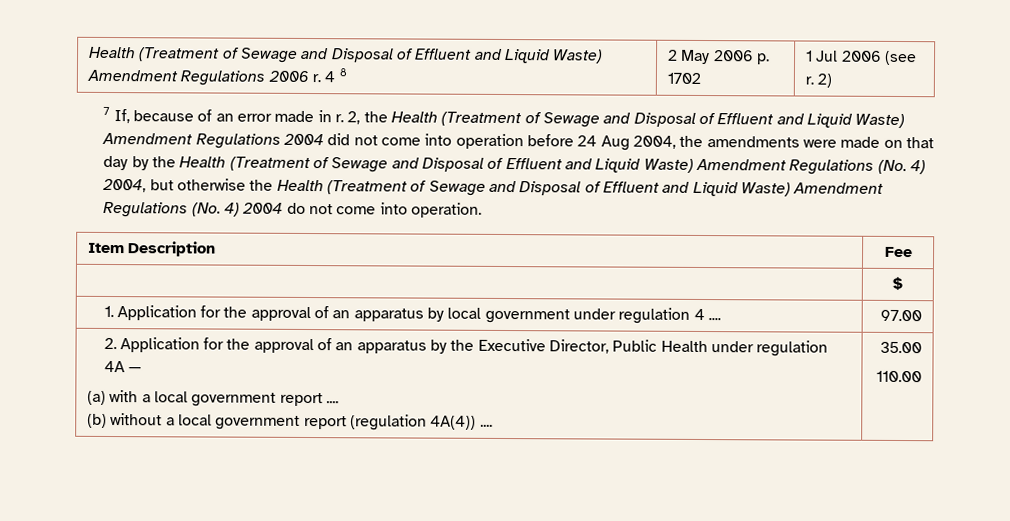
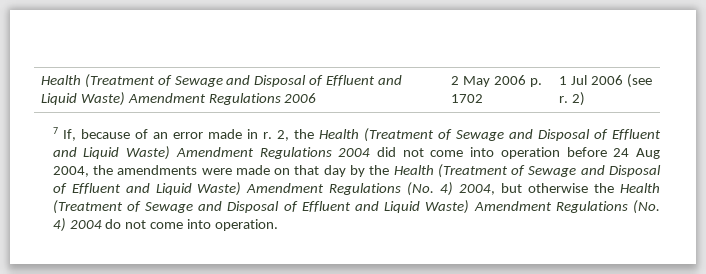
[311,68,347,83] r. 4 8 -> (317, 98) none
[88,241,217,257] [884,246,913,258] [892,276,903,291] [103,305,721,324] [879,309,922,322] [103,337,829,357] [103,360,142,373] [87,389,339,407] [87,413,493,431] [879,341,922,354] [875,370,922,383] // Item Description | Fee // | $ // 1. Application for the approval of an apparatus by local government under regulation 4 .... | 97.00 // 2. Application for the approval of an apparatus by the Executive Director, Public Health under regulation 4A — // (a) with a local government report .... // (b) without a local government report (regulation 4A(4)) .... | 35.00 // 110.00 -> (279, 225) none

